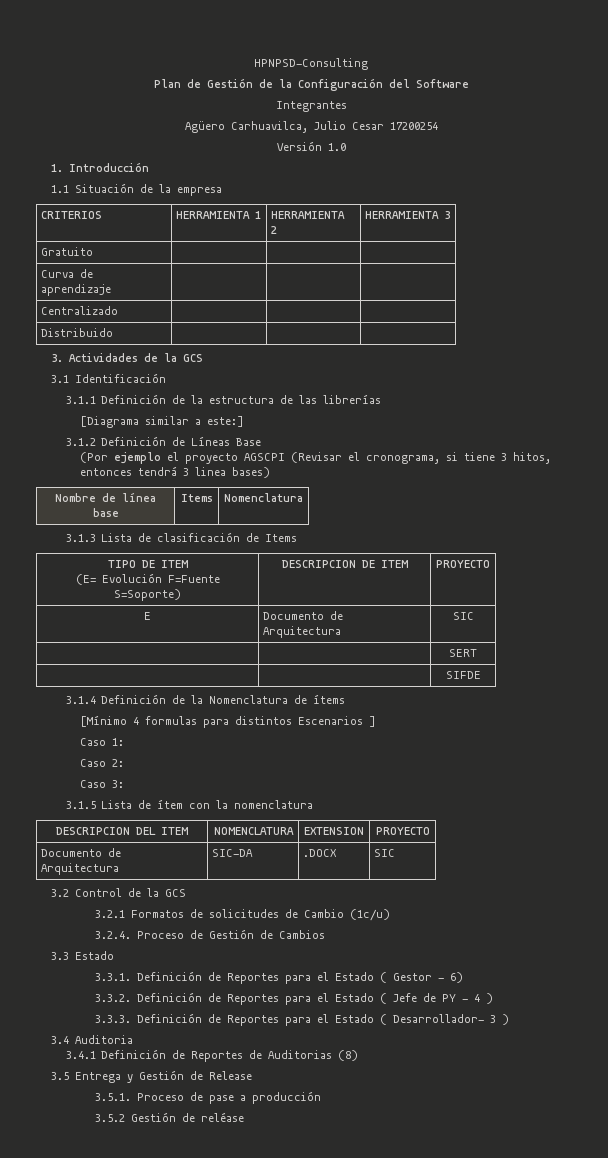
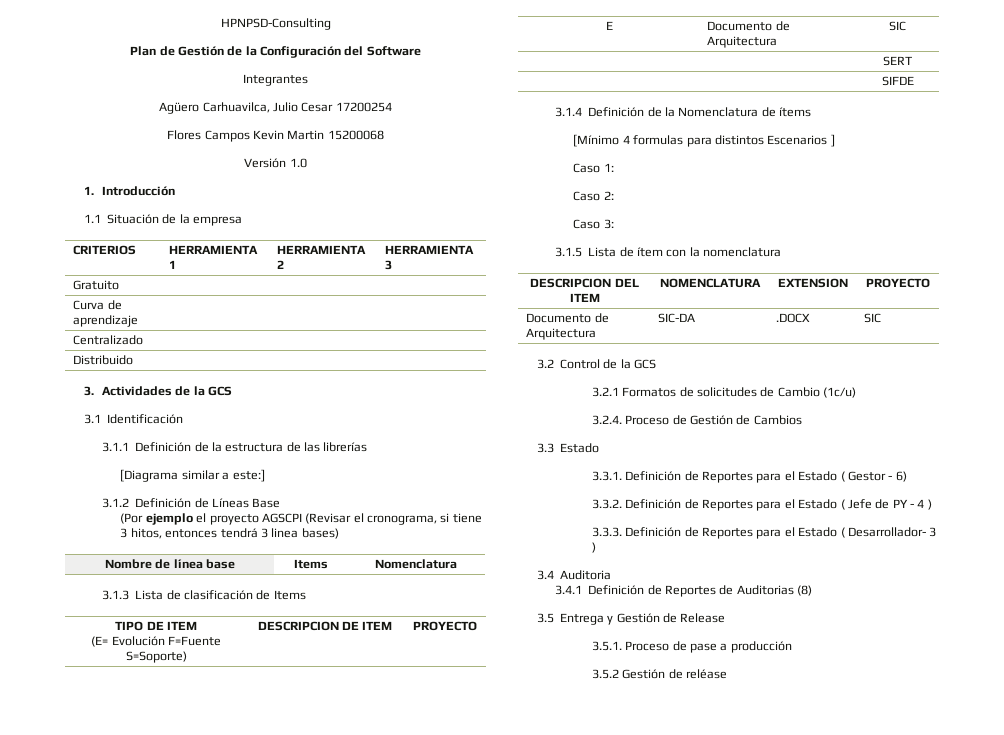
(438, 126) none -> [167,130,384,142] // Flores Campos Kevin Martin 15200068

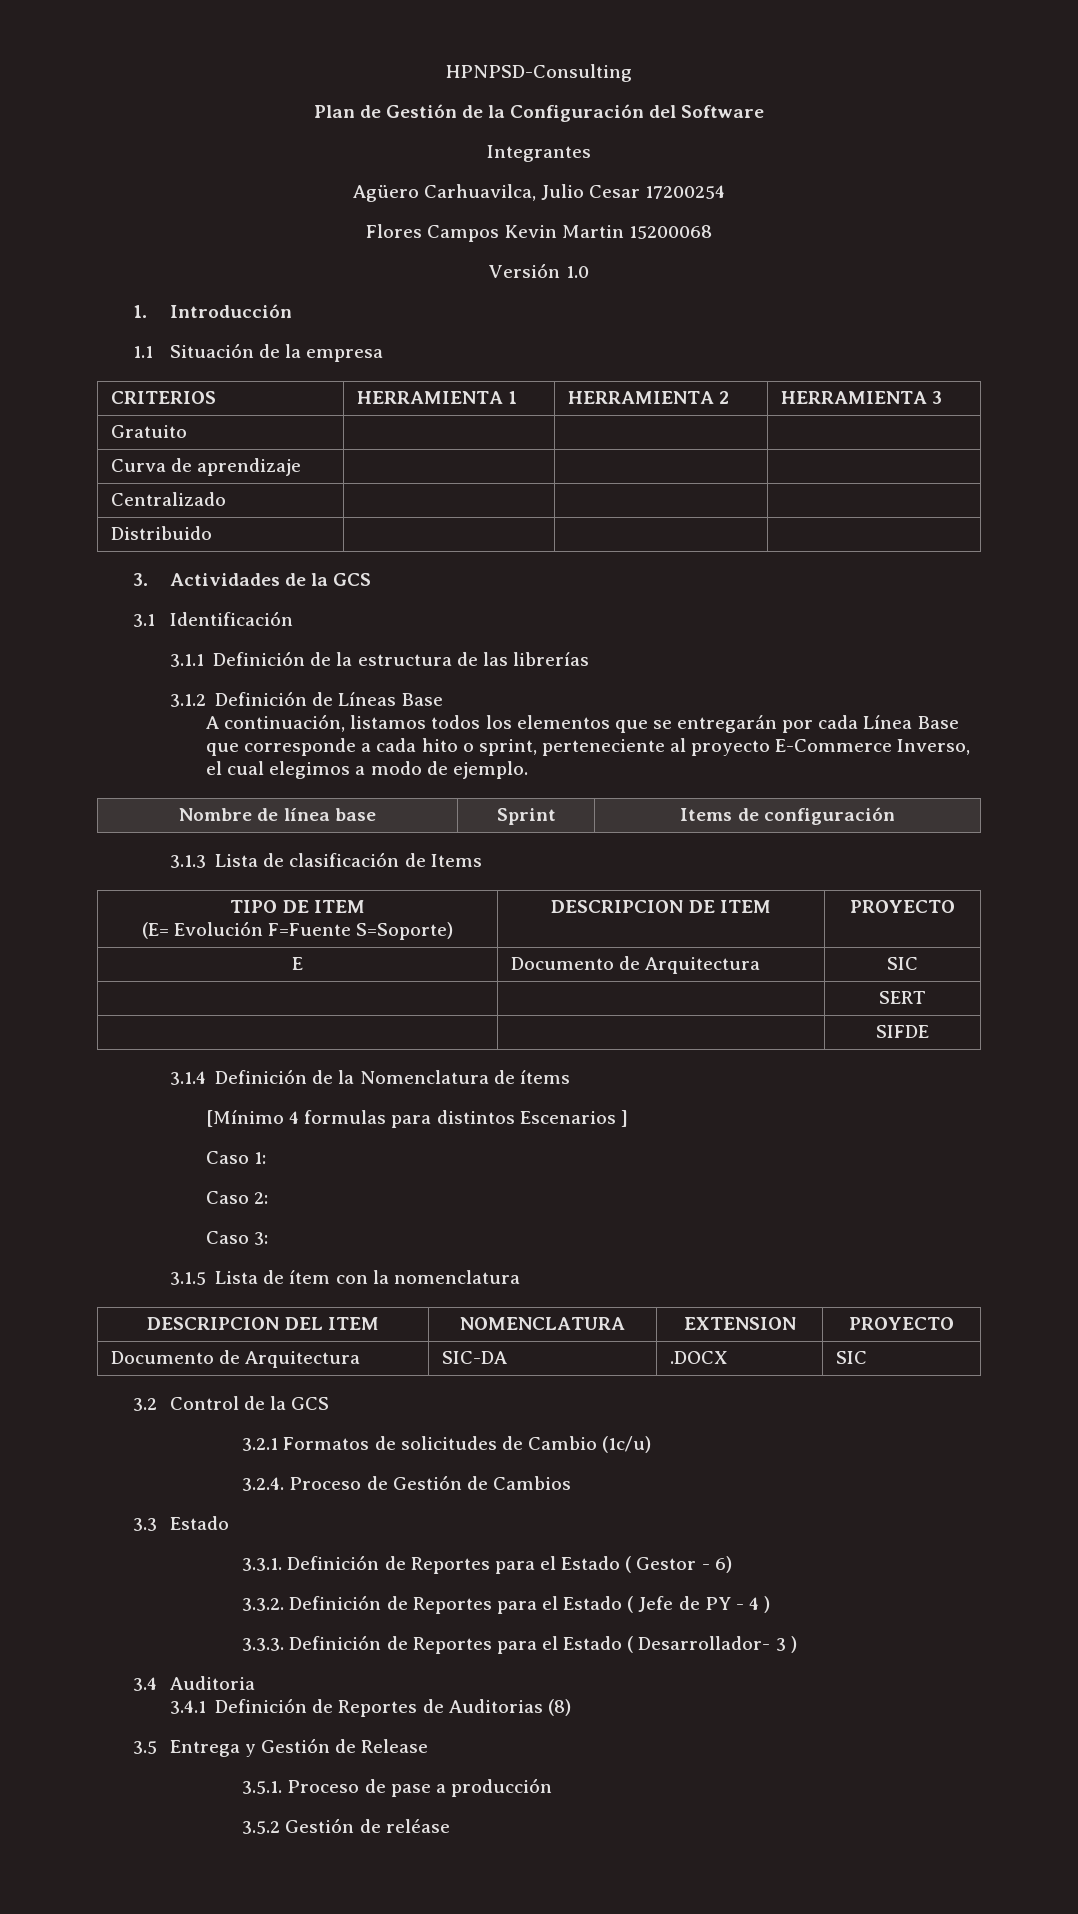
[120,469,265,482] // [Diagrama similar a este:] -> (589, 659) none
[120,513,482,525] [120,528,339,539] (Por ejemplo el proyecto AGSCPI (Revisar el cronograma, si tiene 3 hitos, entonces tendrá 3 linea bases) -> [205,714,959,733] [205,738,971,756] [205,761,528,779] A continuación, listamos todos los elementos que se entregarán por cada Línea Base que corresponde a cada hito o sprint, perteneciente al proyecto E-Commerce Inverso, el cual elegimos a modo de ejemplo.
[293,559,328,569] [374,559,457,569] | Items | Nomenclatura -> [496,808,556,825] [680,807,895,825] | Sprint | Items de configuración

